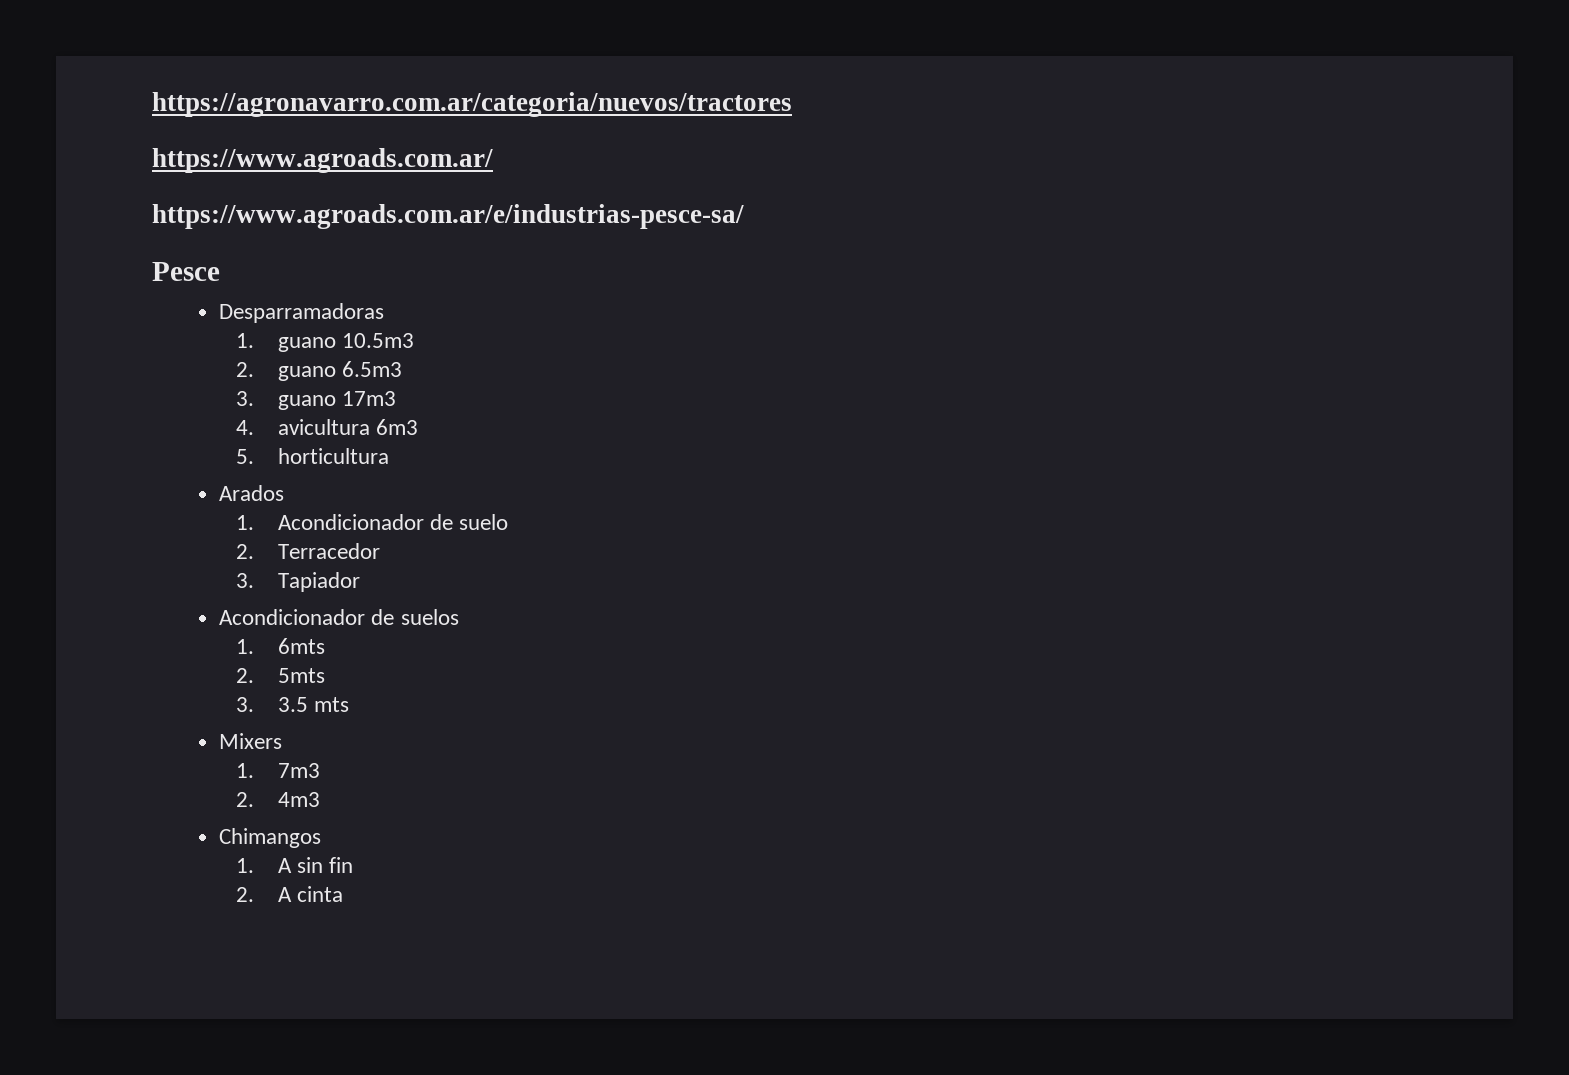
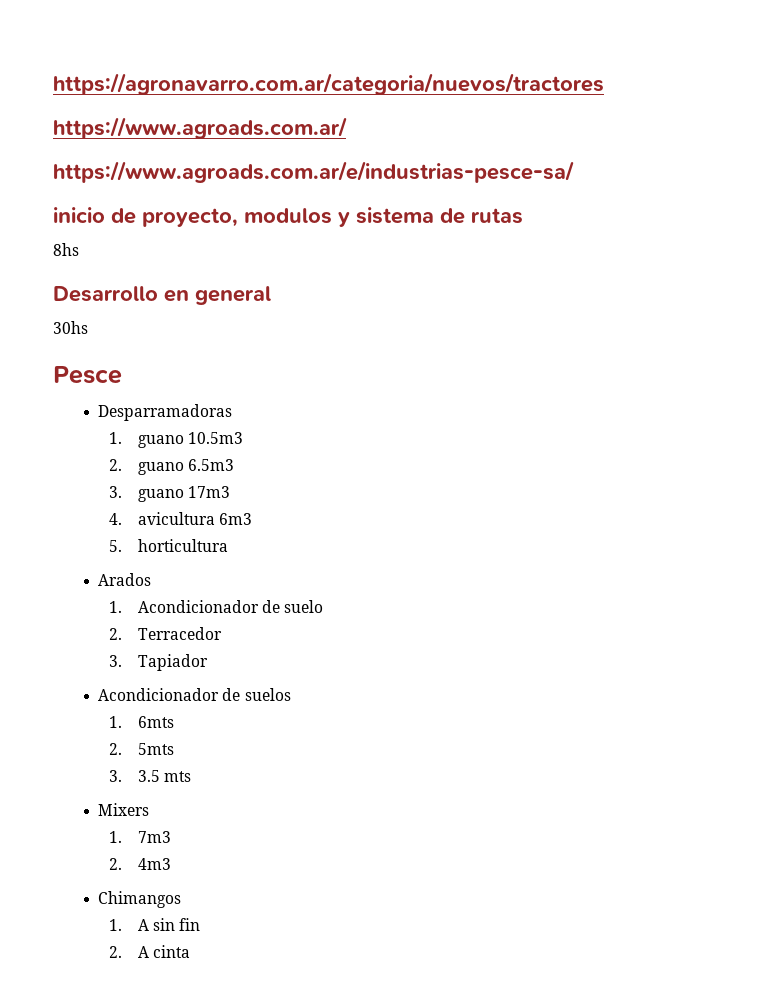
(744, 216) none -> [53,207,523,227] [53,243,79,256] [53,286,271,305] [53,321,88,334] // inicio de proyecto, modulos y sistema de rutas // 8hs // Desarrollo en general // 30hs

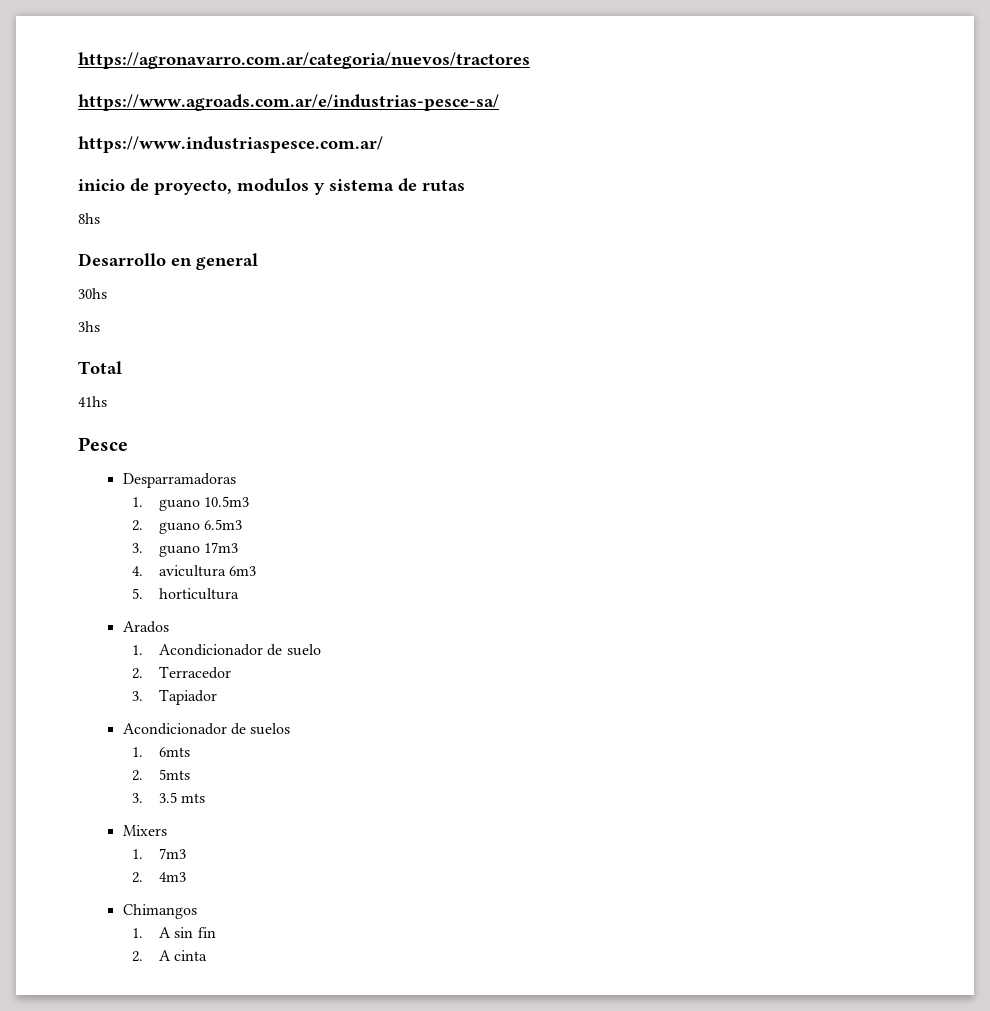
[53,117,347,139] [53,161,574,183] https://www.agroads.com.ar/ // https://www.agroads.com.ar/e/industrias-pesce-sa/ -> [78,94,499,111] [78,136,383,153] https://www.agroads.com.ar/e/industrias-pesce-sa/ // https://www.industriaspesce.com.ar/
(88, 327) none -> [78,321,100,332] [78,361,122,374] [78,396,107,407] // 3hs // Total // 41hs

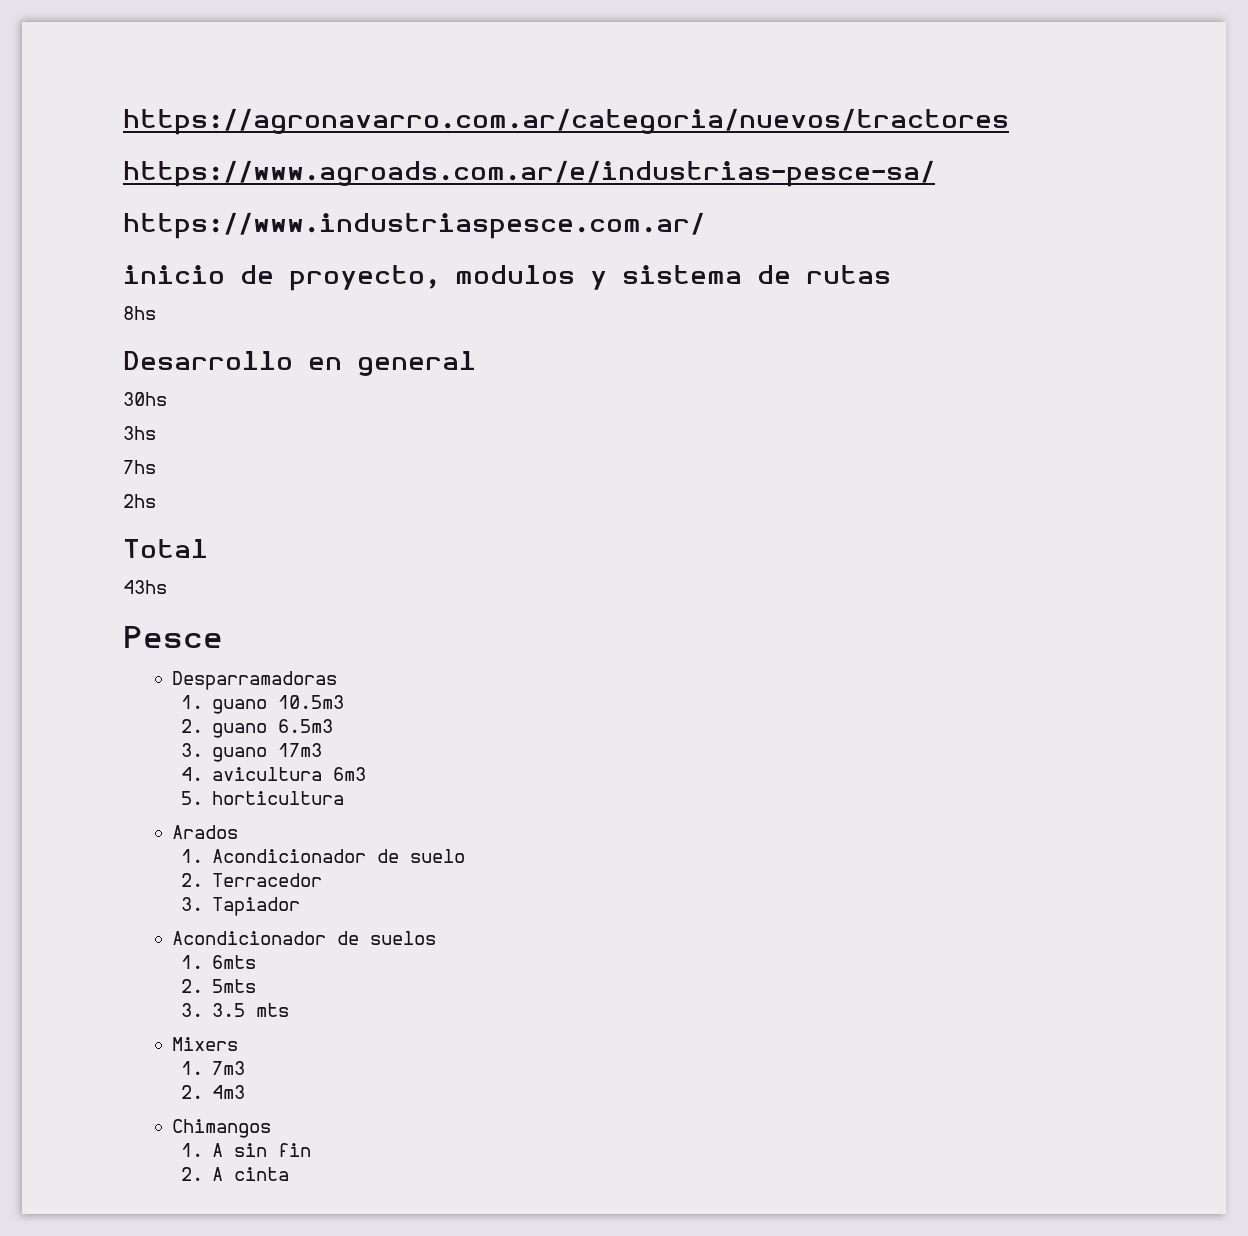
(100, 326) none -> [123,460,156,474] [123,494,156,508] // 7hs // 2hs
[78,396,107,407] 41hs -> [123,580,167,594] 43hs

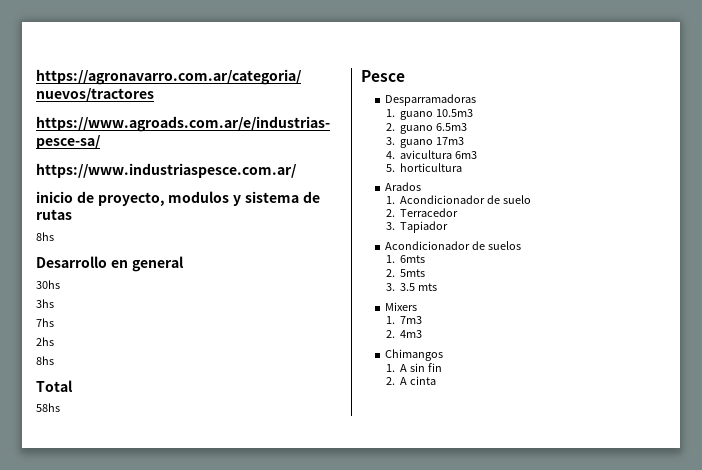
(156, 501) none -> [36,356,54,365] // 8hs
[123,580,167,594] 43hs -> [36,403,60,412] 58hs

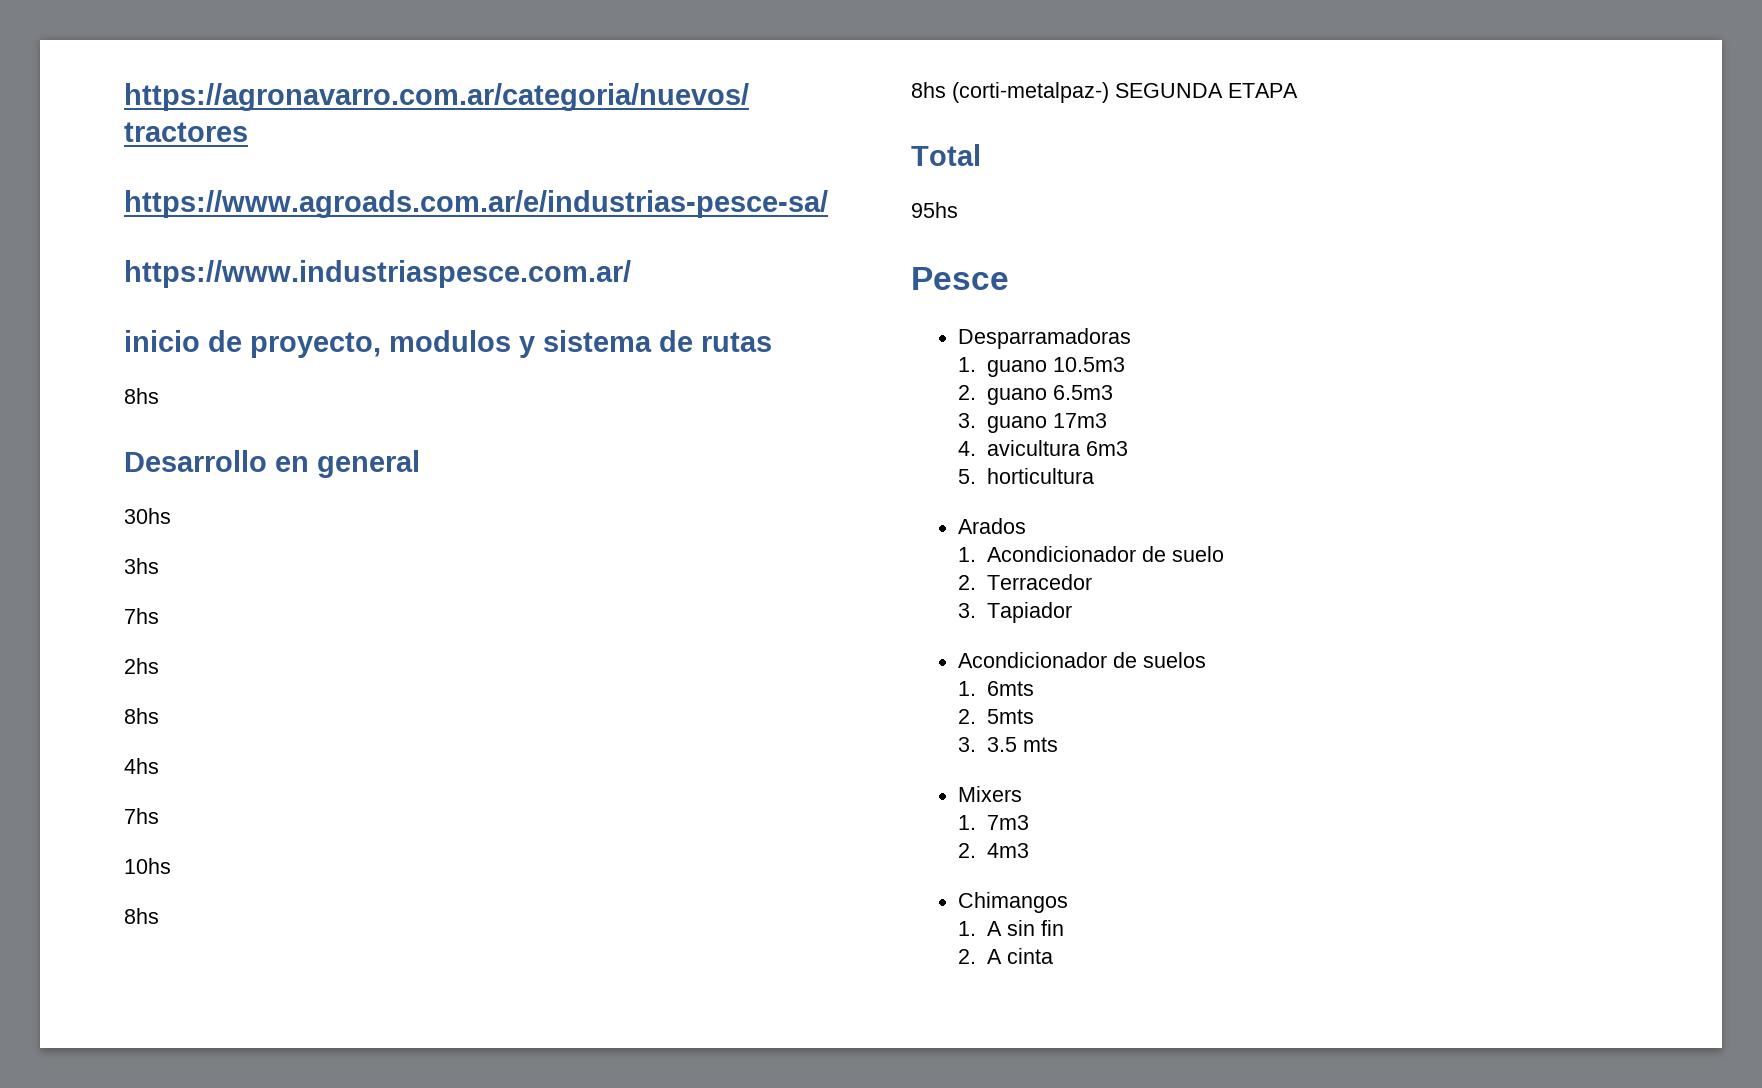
(54, 360) none -> [124,758,159,774] [124,808,159,824] [124,858,171,874] [124,908,159,924] [911,82,1298,103] // 4hs // 7hs // 10hs // 8hs // 8hs (corti-metalpaz-) SEGUNDA ETAPA
[36,403,60,412] 58hs -> [911,202,958,218] 95hs

